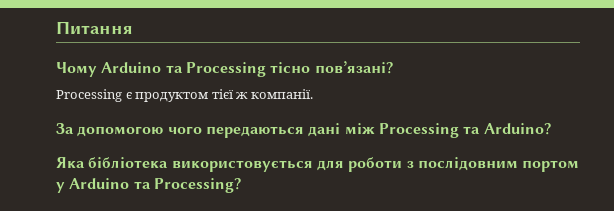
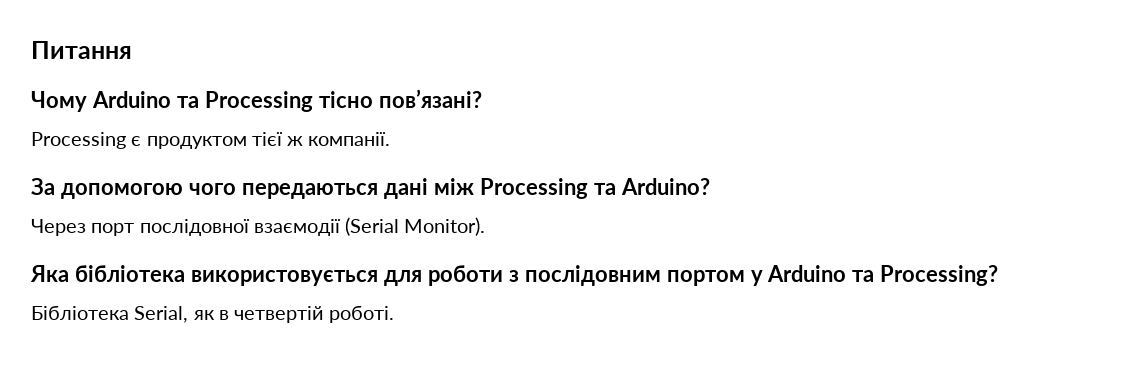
(551, 129) none -> [31,217,486,236] // Через порт послідовної взаємодії (Serial Monitor).
(241, 185) none -> [31,305,395,323] // Бібліотека Serial, як в четвертій роботі.

